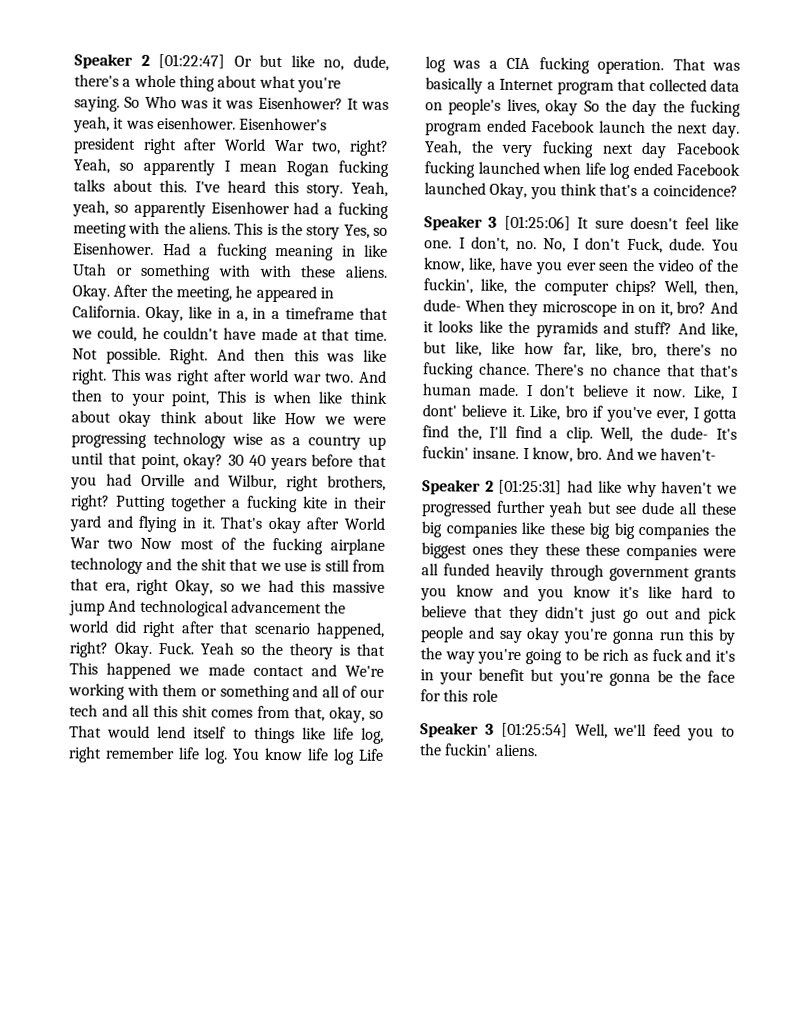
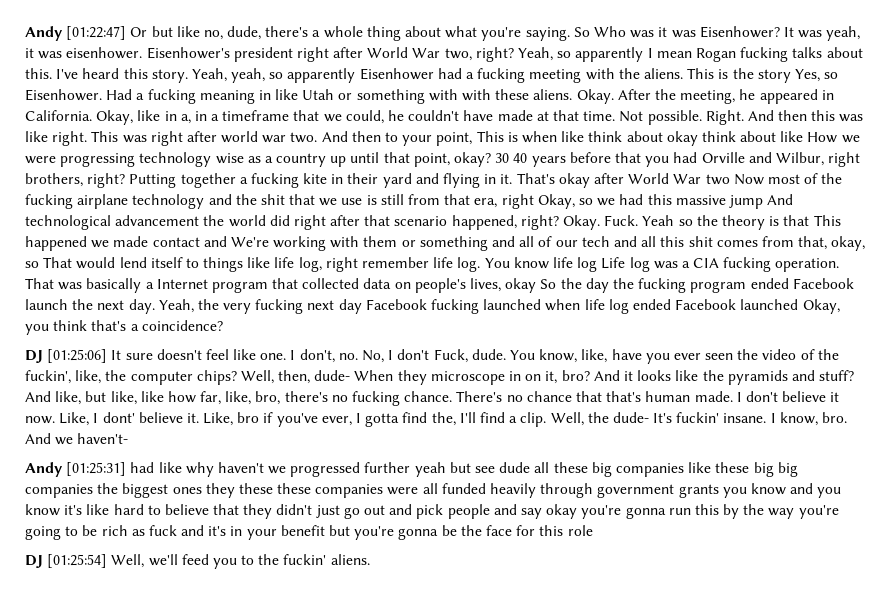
[74,53,150,69] Speaker 2 -> [25,26,63,41] Andy
[424,215,498,231] Speaker 3 -> [25,350,43,363] DJ
[422,479,494,495] Speaker 2 -> [25,462,63,477] Andy
[420,722,494,738] Speaker 3 -> [25,555,43,568] DJ

